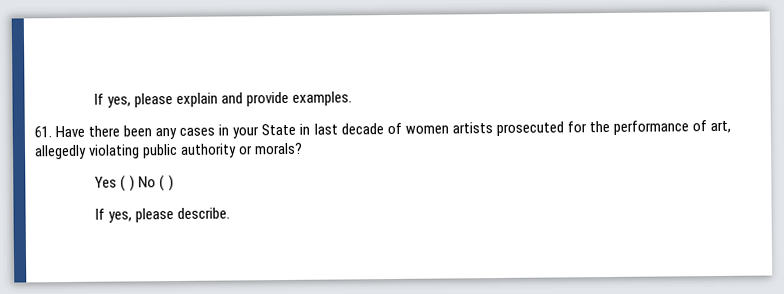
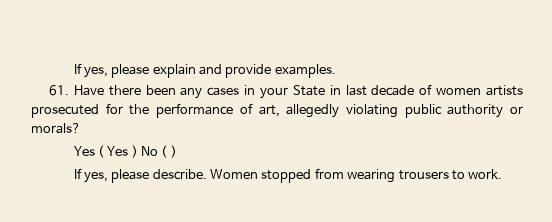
(126, 183) none -> [107,146,129,156] Yes
(230, 213) none -> [210,168,503,183] Women stopped from wearing trousers to work.

